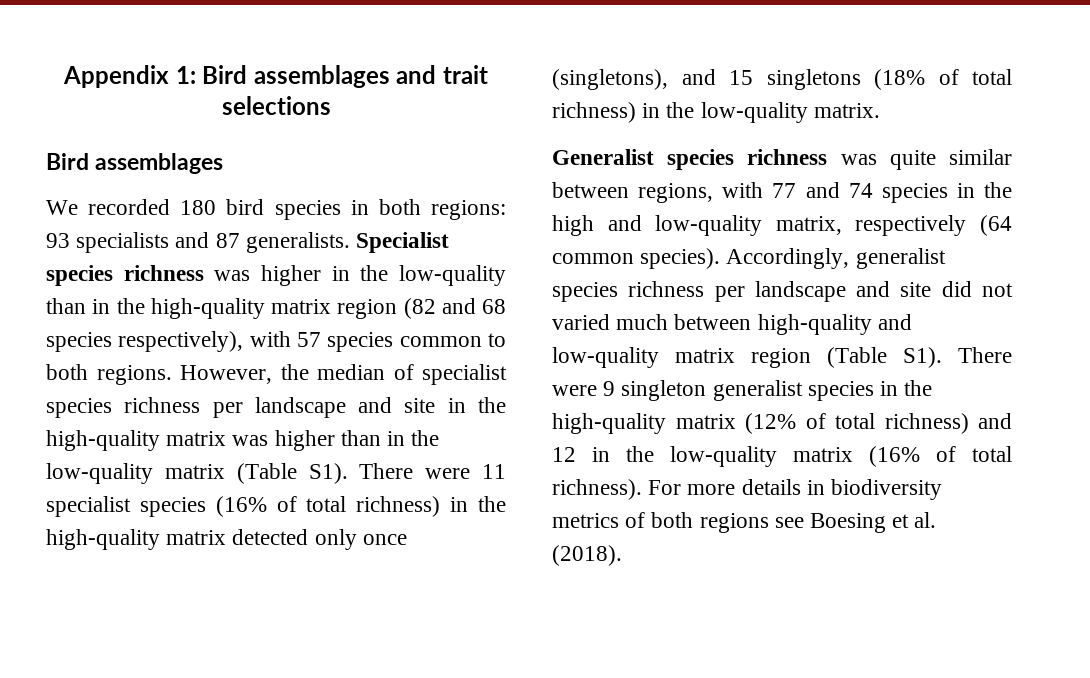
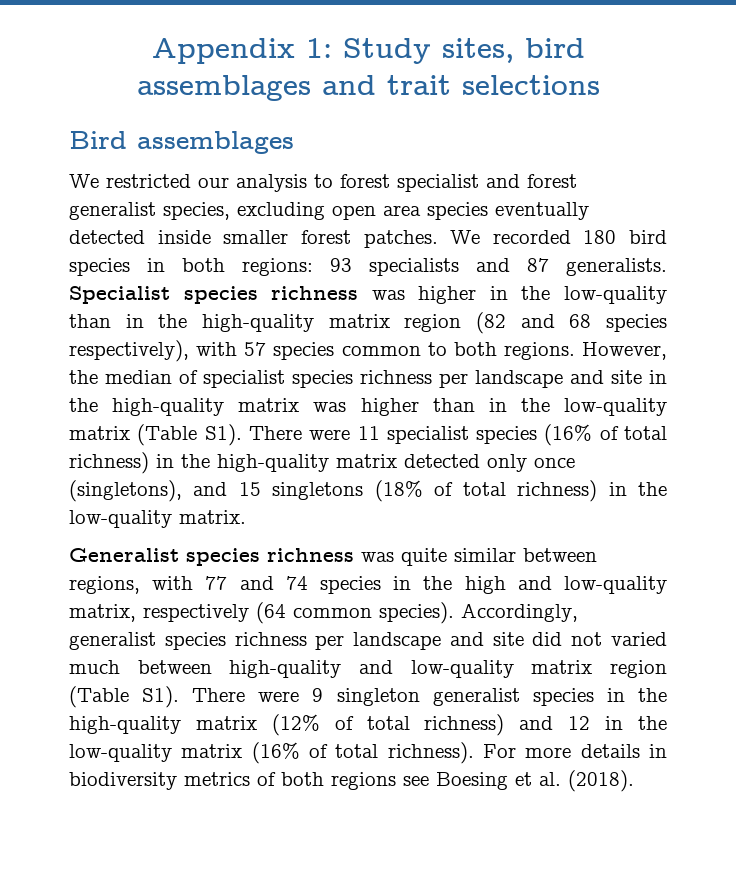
[202,65,248,84] Bird -> [342,38,585,64] Study sites, bird
(78, 207) none -> [106,174,577,192] [69,202,589,220] [69,230,481,248] restricted our analysis to forest specialist and forest generalist species, excluding open area species eventually detected inside smaller forest patches. We

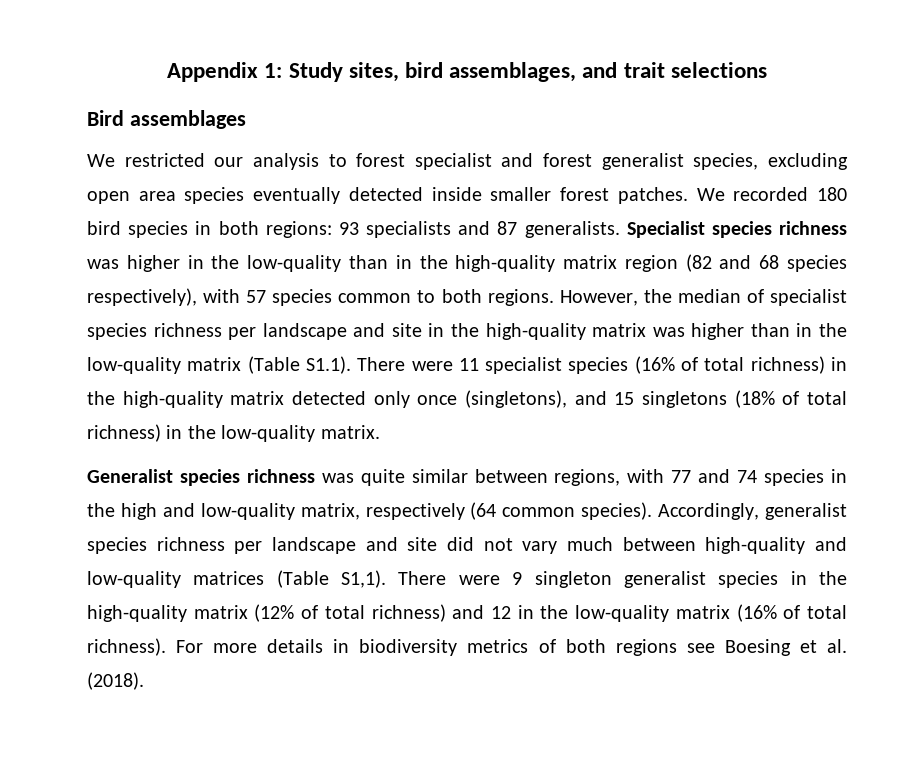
[136,75,311,101] assemblages -> [449,62,577,82] assemblages,
[204,424,242,446] S1). -> [305,356,351,374] S1.1).
[611,632,667,646] varied -> [522,541,558,554] vary
[531,660,667,678] [69,686,180,708] matrix region (Table S1). -> [193,570,387,588] matrices (Table S1,1).

